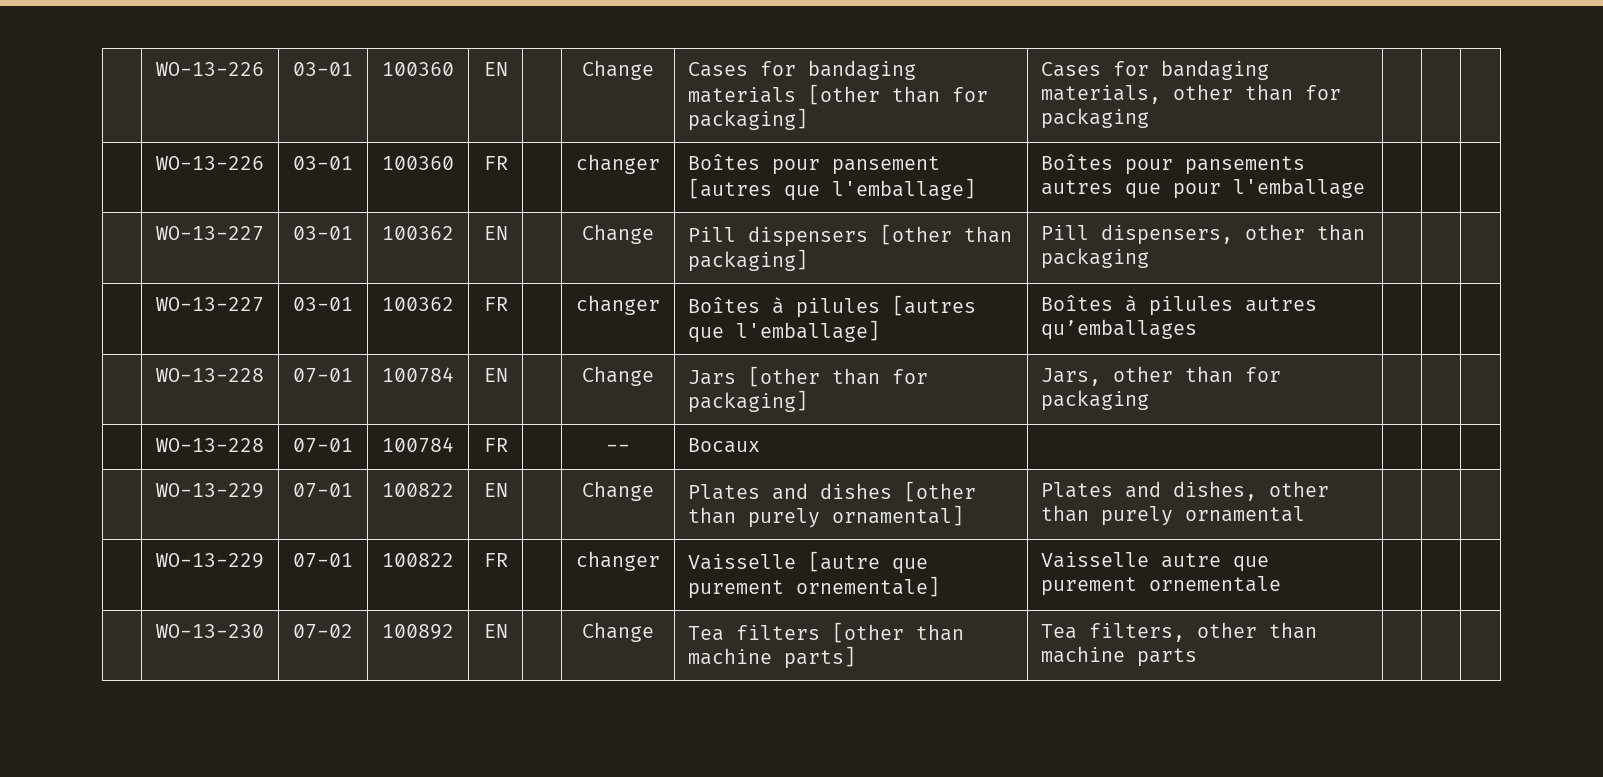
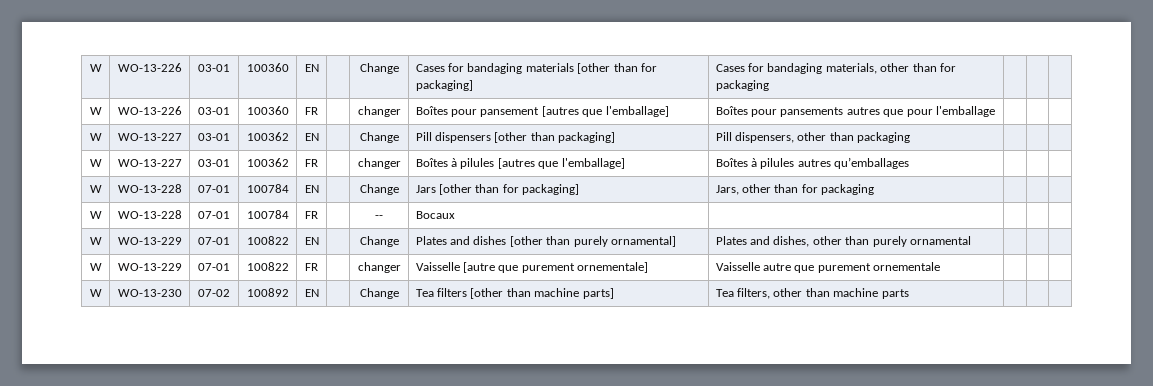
(156, 69) none -> [89,64,102,72] W
(1150, 118) none -> [89,107,102,115] W
(1366, 188) none -> [89,133,102,141] W
(1150, 258) none -> [89,159,102,167] W
(1198, 329) none -> [89,185,102,193] W
(1150, 400) none -> [89,211,102,219] W
(761, 445) none -> [89,237,102,245] W
(1306, 514) none -> [89,263,102,271] W
(1282, 584) none -> [89,289,102,297] W

